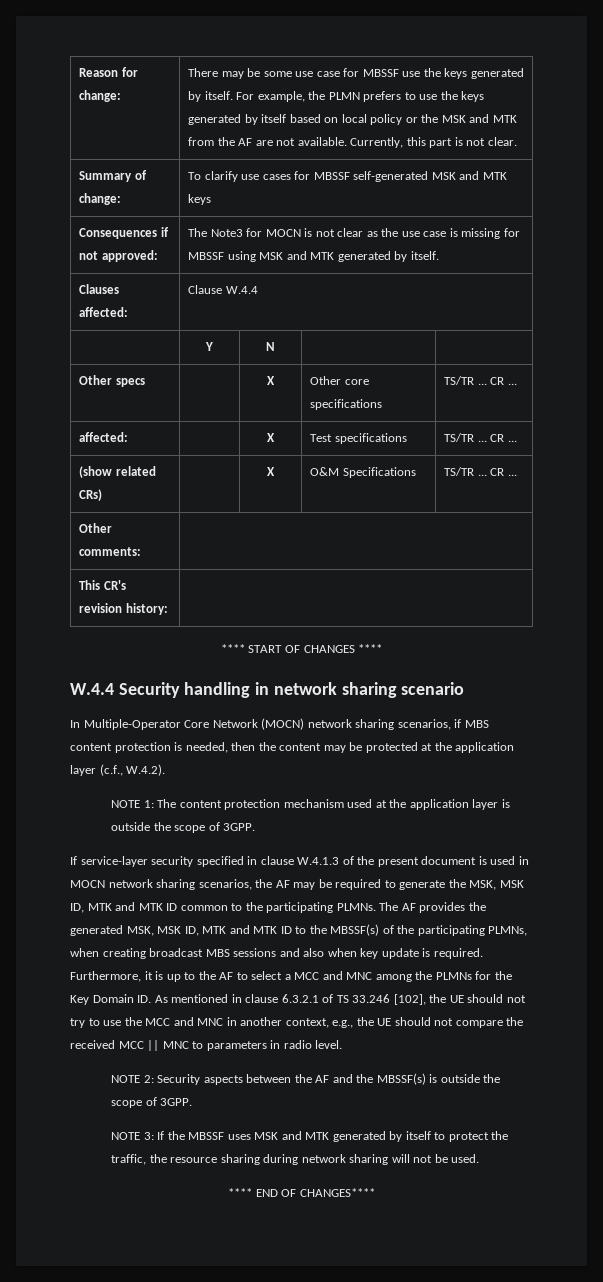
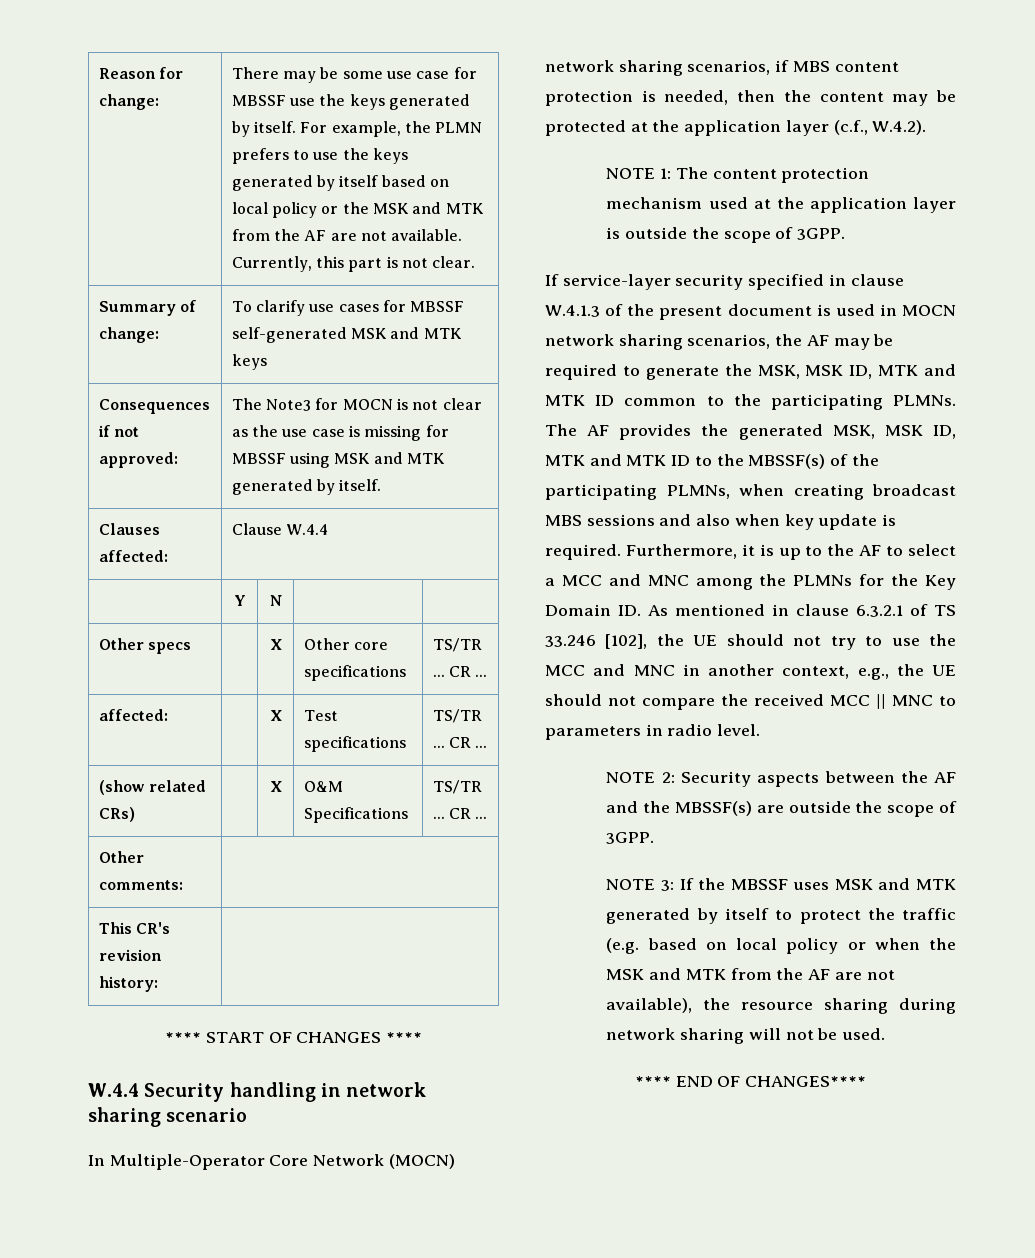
[429,1074,438,1083] is -> [756,805,784,813] are
[111,1154,147,1165] traffic, -> [901,908,956,920] [606,938,956,954] [606,968,895,980] [606,998,693,1013] traffic (e.g. based on local policy or when the MSK and MTK from the AF are not available),

